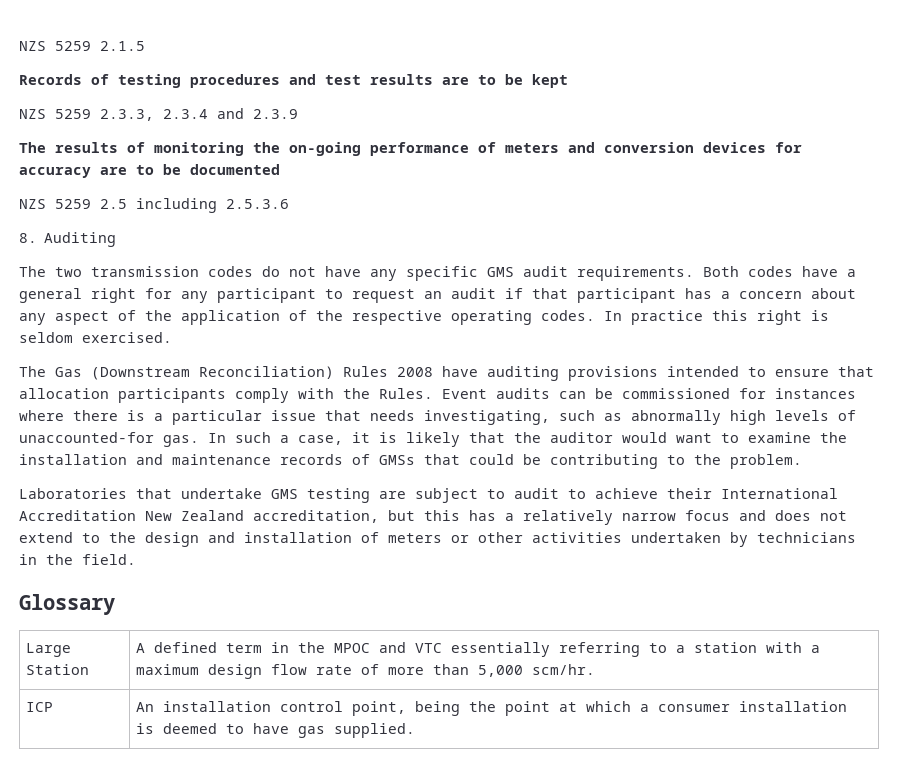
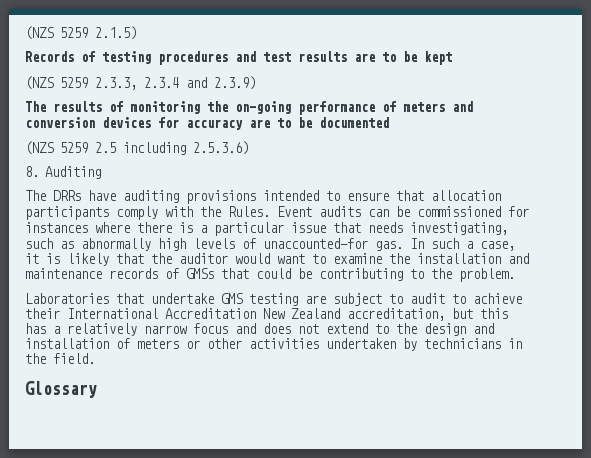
[19,41,145,51] NZS 5259 2.1.5 -> [25,26,137,40] (NZS 5259 2.1.5)
[19,109,46,119] NZS -> [25,76,54,90] (NZS
[253,109,298,119] 2.3.9 -> [214,76,256,90] 2.3.9)
[19,199,46,209] NZS -> [25,141,54,155] (NZS
[226,199,289,209] 2.5.3.6 -> [193,141,249,155] 2.5.3.6)
[55,266,856,281] [19,288,856,303] [19,310,829,325] [19,332,172,343] [19,366,433,380] two transmission codes do not have any specific GMS audit requirements. Both codes have a general right for any participant to request an audit if that participant has a concern about any aspect of the application of the respective operating codes. In practice this right is seldom exercised. // The Gas (Downstream Reconciliation) Rules 2008 -> [53,190,81,201] DRRs
[26,643,72,657] [26,664,90,675] [136,642,821,657] [136,664,596,679] [26,702,54,712] [136,701,848,716] [136,723,416,738] // Large Station | A defined term in the MPOC and VTC essentially referring to a station with a maximum design flow rate of more than 5,000 scm/hr. // ICP | An installation control point, being the point at which a consumer installation is deemed to have gas supplied. -> (97, 389) none

